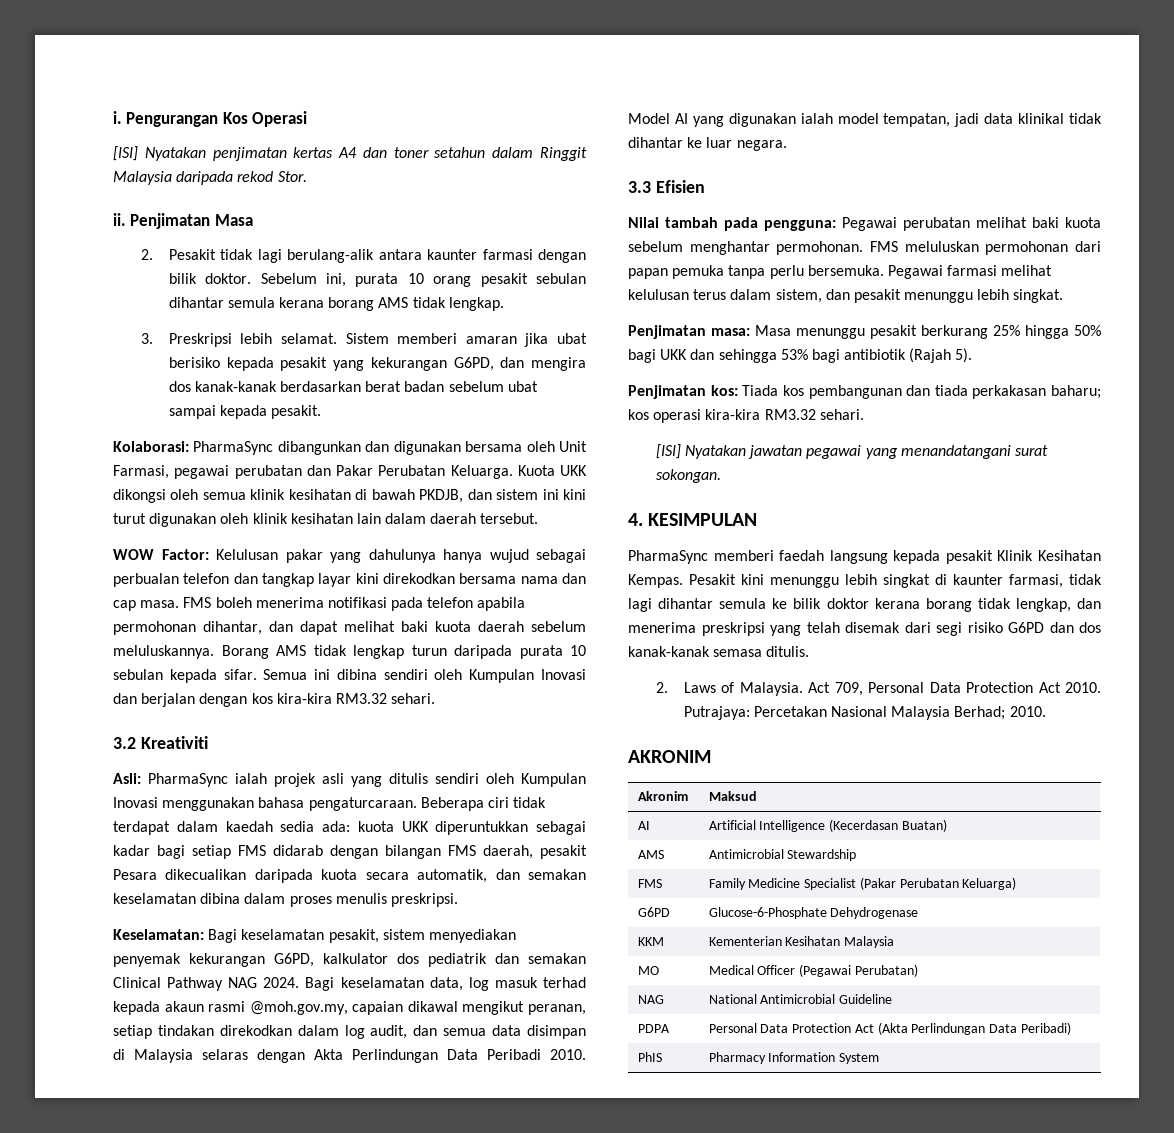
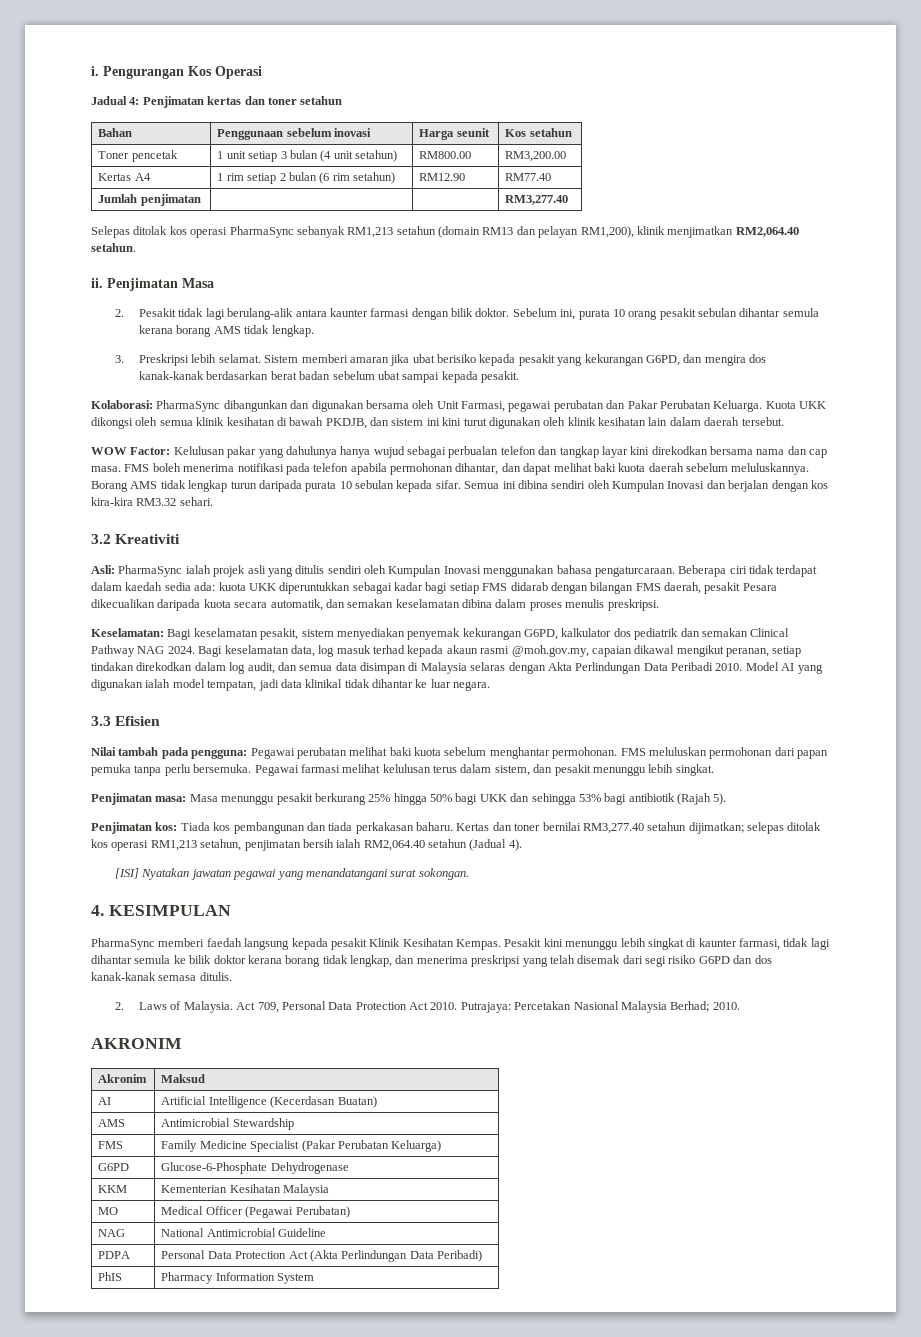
[113,146,587,161] [113,171,307,185] [ISI] Nyatakan penjimatan kertas A4 dan toner setahun dalam Ringgit Malaysia daripada rekod Stor. -> [91,96,343,108] [98,128,133,137] [217,128,372,140] [419,128,490,140] [505,128,572,137] [98,150,178,162] [217,150,398,162] [419,151,472,159] [505,151,567,162] [98,173,151,181] [217,172,396,184] [419,173,466,181] [505,173,552,181] [98,194,201,206] [505,195,569,205] [91,226,799,238] [91,243,136,252] Jadual 4: Penjimatan kertas dan toner setahun // Bahan | Penggunaan sebelum inovasi | Harga seunit | Kos setahun // Toner pencetak | 1 unit setiap 3 bulan (4 unit setahun) | RM800.00 | RM3,200.00 // Kertas A4 | 1 rim setiap 2 bulan (6 rim setahun) | RM12.90 | RM77.40 // Jumlah penjimatan | | | RM3,277.40 // Selepas ditolak kos operasi PharmaSync sebanyak RM1,213 setahun (domain RM13 dan pelayan RM1,200), klinik menjimatkan RM2,064.40 setahun.
[1051,385,1101,399] [628,409,864,423] baharu; kos operasi kira-kira RM3.32 sehari. -> [416,822,822,834] [91,839,522,851] baharu. Kertas dan toner bernilai RM3,277.40 setahun dijimatkan; selepas ditolak kos operasi RM1,213 setahun, penjimatan bersih ialah RM2,064.40 setahun (Jadual 4).

